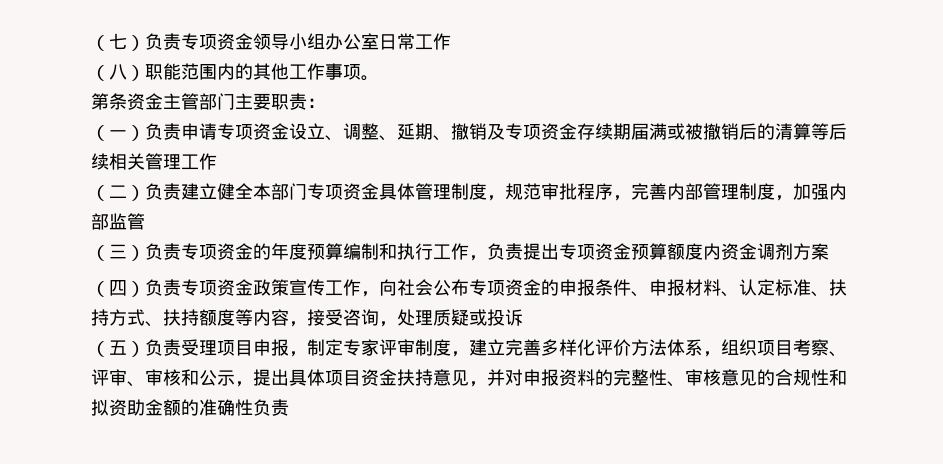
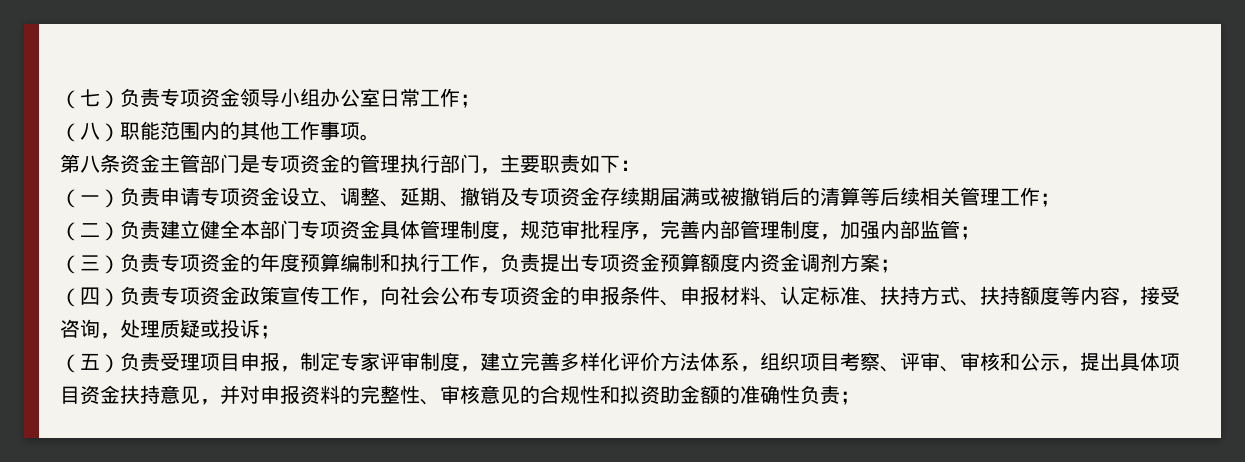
(451, 41) none -> [460,94,480,108] ；
(109, 101) none -> [80,155,100,173] 八
(235, 101) none -> [240,154,500,174] 是专项资金的管理执行部门，
(307, 101) none -> [580,154,620,173] 如下
(217, 161) none -> [1040,193,1060,207] ；
(145, 221) none -> [960,226,980,240] ；
(829, 251) none -> [880,259,900,273] ；
(523, 317) none -> [260,325,280,339] ；
(289, 407) none -> [840,391,860,405] ；

